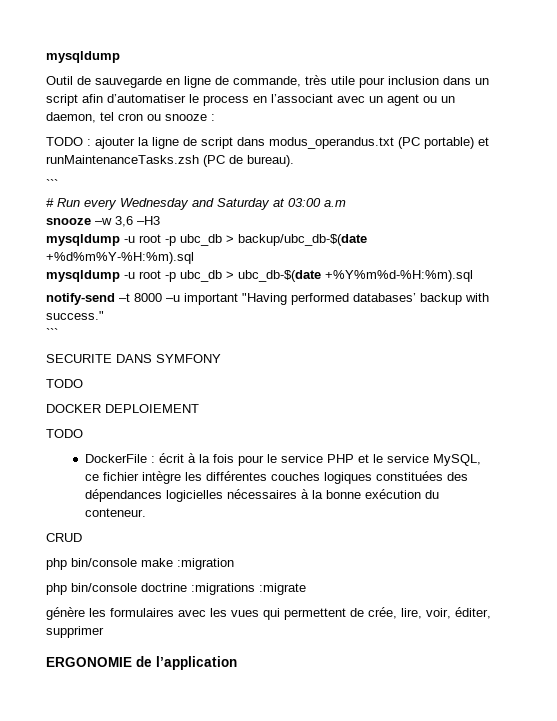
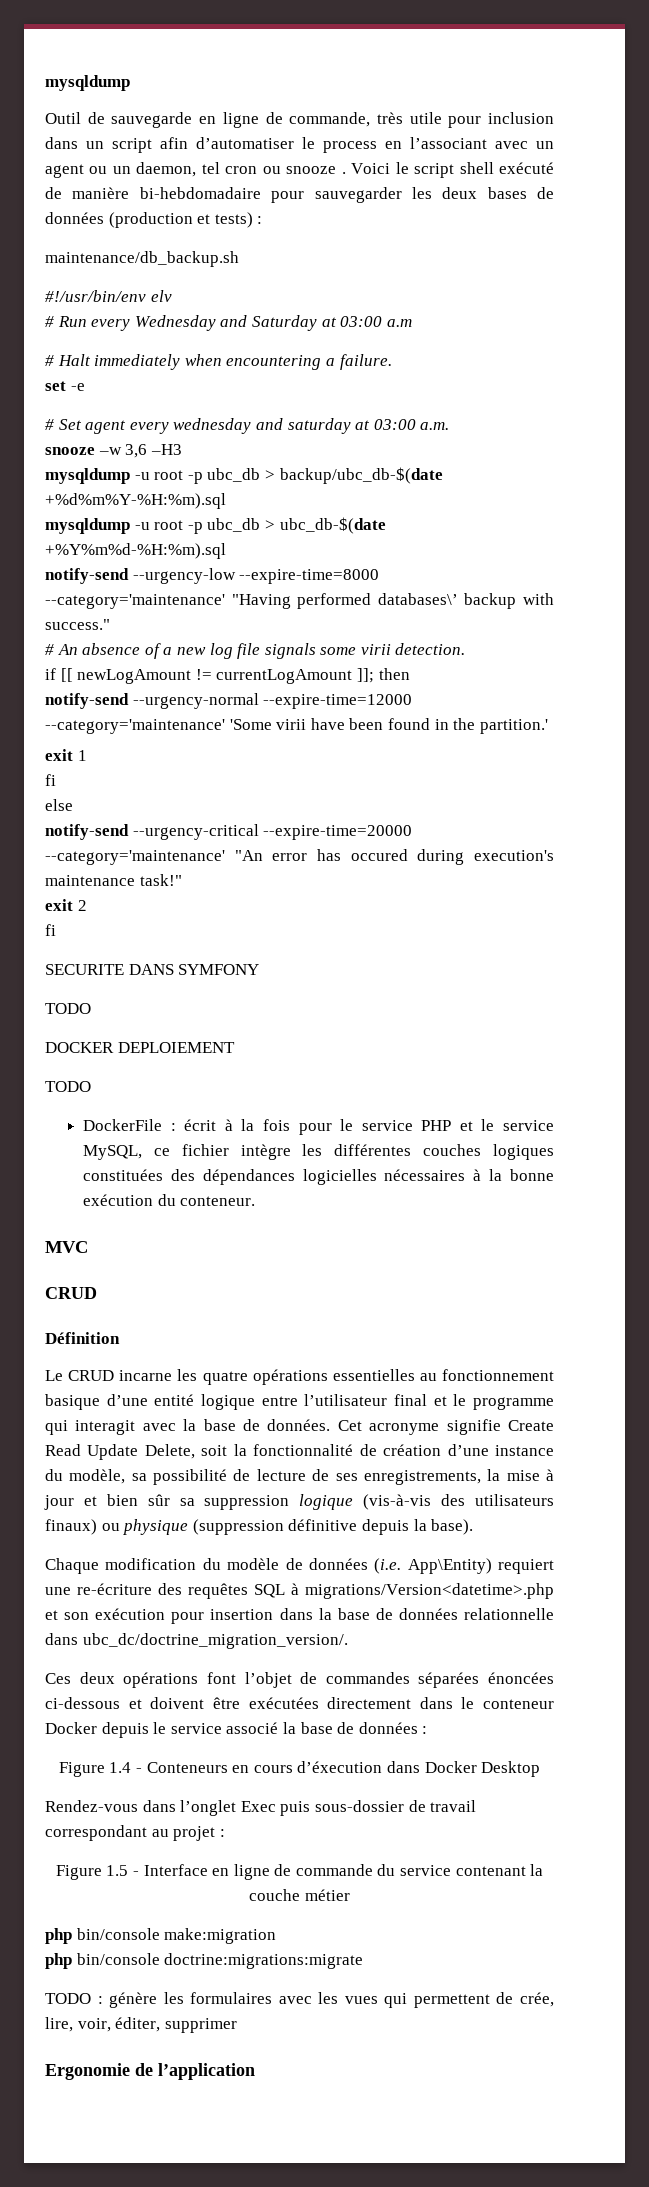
[211,114,215,121] [46,137,489,149] [46,155,294,167] [46,179,58,189] : // TODO : ajouter la ligne de script dans modus_operandus.txt (PC portable) et runMaintenanceTasks.zsh (PC de bureau). // ``` -> [341,162,554,178] [45,187,554,203] [45,212,263,228] [45,251,239,267] [45,290,172,302] . Voici le script shell exécuté de manière bi-hebdomadaire pour sauvegarder les deux bases de données (production et tests) : // maintenance/db_backup.sh // #!/usr/bin/env elv
(346, 203) none -> [45,354,392,370] [45,381,85,391] [45,418,450,434] // # Halt immediately when encountering a failure. // set -e // # Set agent every wednesday and saturday at 03:00 a.m.
[119,293,238,305] –t 8000 –u important -> [132,568,380,584] [45,594,225,609] --urgency-low --expire-time=8000 --category='maintenance'
[353,293,416,302] databases’ -> [377,593,458,605] databases\’
[46,328,58,338] ``` -> [45,643,466,659] [45,668,410,684] [45,693,413,709] [45,718,548,734] [45,749,87,761] [45,774,56,786] [45,799,73,811] [45,824,413,840] [45,849,554,865] [45,874,182,886] [45,899,87,911] [45,924,56,936] # An absence of a new log file signals some virii detection. // if [[ newLogAmount != currentLogAmount ]]; then // notify-send --urgency-normal --expire-time=12000 --category='maintenance' 'Some virii have been found in the partition.' // exit 1 // fi // else // notify-send --urgency-critical --expire-time=20000 --category='maintenance' "An error has occured during execution's maintenance task!" // exit 2 // fi
[46,533,82,542] [46,558,234,570] [46,583,306,595] // CRUD // php bin/console make :migration // php bin/console doctrine :migrations :migrate // -> [45,1241,88,1253] [45,1287,97,1299] [45,1332,120,1344] [45,1369,554,1385] [45,1394,554,1410] [45,1419,554,1435] [45,1444,555,1460] [45,1469,554,1485] [44,1494,554,1510] [45,1519,474,1535] [45,1558,554,1574] [45,1583,554,1599] [45,1608,555,1624] [45,1633,348,1649] [45,1672,554,1688] [45,1697,554,1709] [45,1722,428,1738] [58,1761,541,1777] [45,1800,477,1816] [45,1825,225,1841] [55,1864,544,1880] [249,1889,350,1901] [45,1928,277,1944] [45,1953,364,1969] [45,1993,103,2004] // MVC // CRUD // Définition // Le CRUD incarne les quatre opérations essentielles au fonctionnement basique d’une entité logique entre l’utilisateur final et le programme qui interagit avec la base de données. Cet acronyme signifie Create Read Update Delete, soit la fonctionnalité de création d’une instance du modèle, sa possibilité de lecture de ses enregistrements, la mise à jour et bien sûr sa suppression logique (vis-à-vis des utilisateurs finaux) ou physique (suppression définitive depuis la base). // Chaque modification du modèle de données (i.e. App\Entity) requiert une re-écriture des requêtes SQL à migrations/Version<datetime>.php et son exécution pour insertion dans la base de données relationnelle dans ubc_dc/doctrine_migration_version/. // Ces deux opérations font l’objet de commandes séparées énoncées ci-dessous et doivent être exécutées directement dans le conteneur Docker depuis le service associé la base de données : // Figure 1.4 - Conteneurs en cours d’éxecution dans Docker Desktop // Rendez-vous dans l’onglet Exec puis sous-dossier de travail correspondant au projet : // Figure 1.5 - Interface en ligne de commande du service contenant la couche métier // php bin/console make:migration // php bin/console doctrine:migrations:migrate // TODO :
[46,657,132,667] ERGONOMIE -> [45,2063,130,2080] Ergonomie

